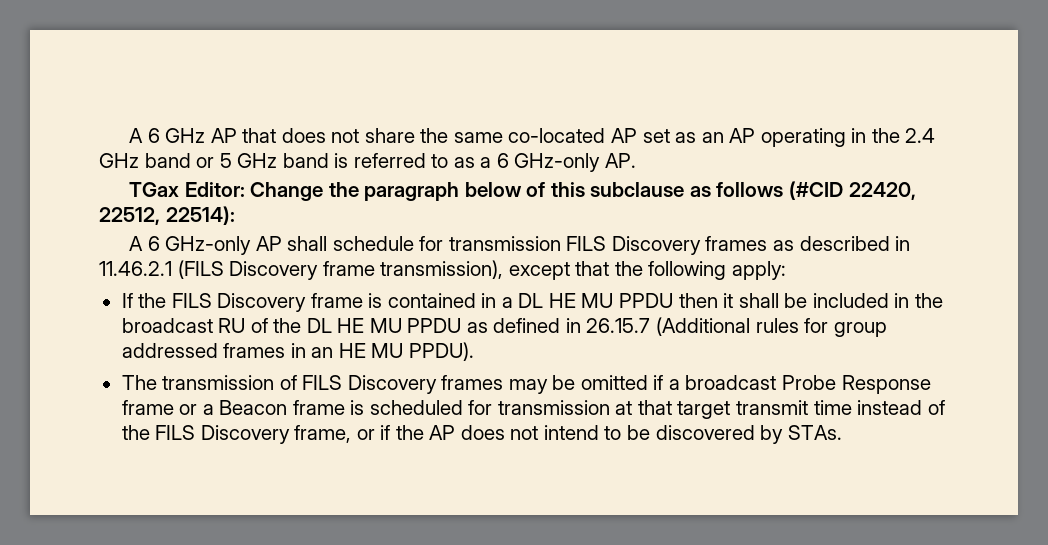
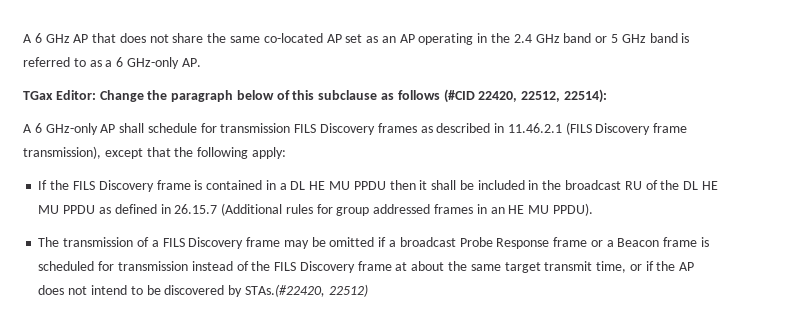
[302,375,504,394] FILS Discovery frames -> [151,237,281,249] a FILS Discovery frame
[615,400,852,419] at that target transmit time -> (188, 266) none
[294,425,352,443] frame, -> [357,261,627,273] frame at about the same target transmit time,
[787,425,842,440] STAs. -> [244,284,368,297] STAs.(#22420, 22512)

